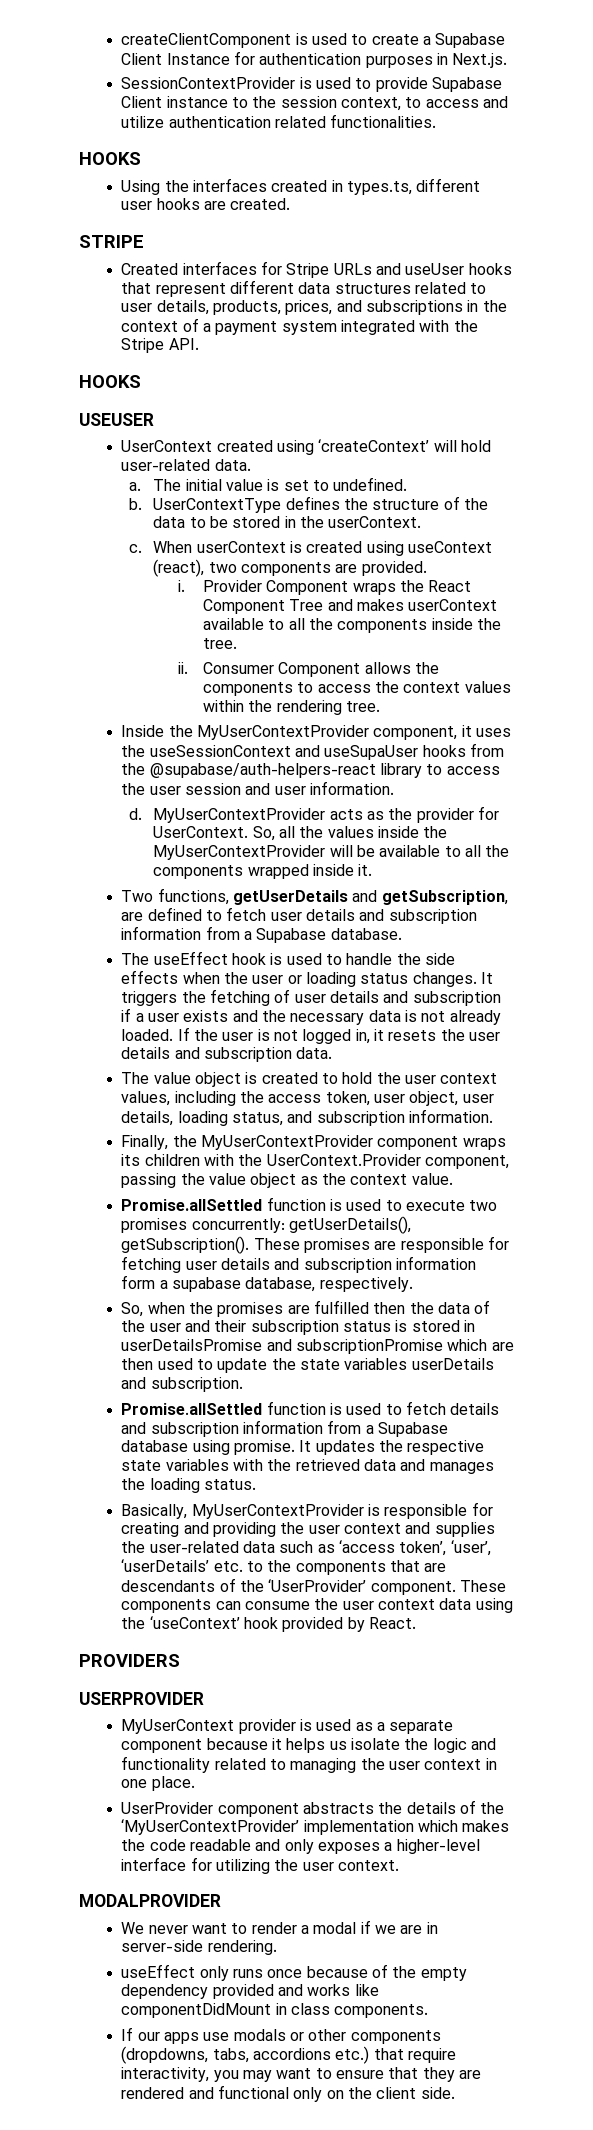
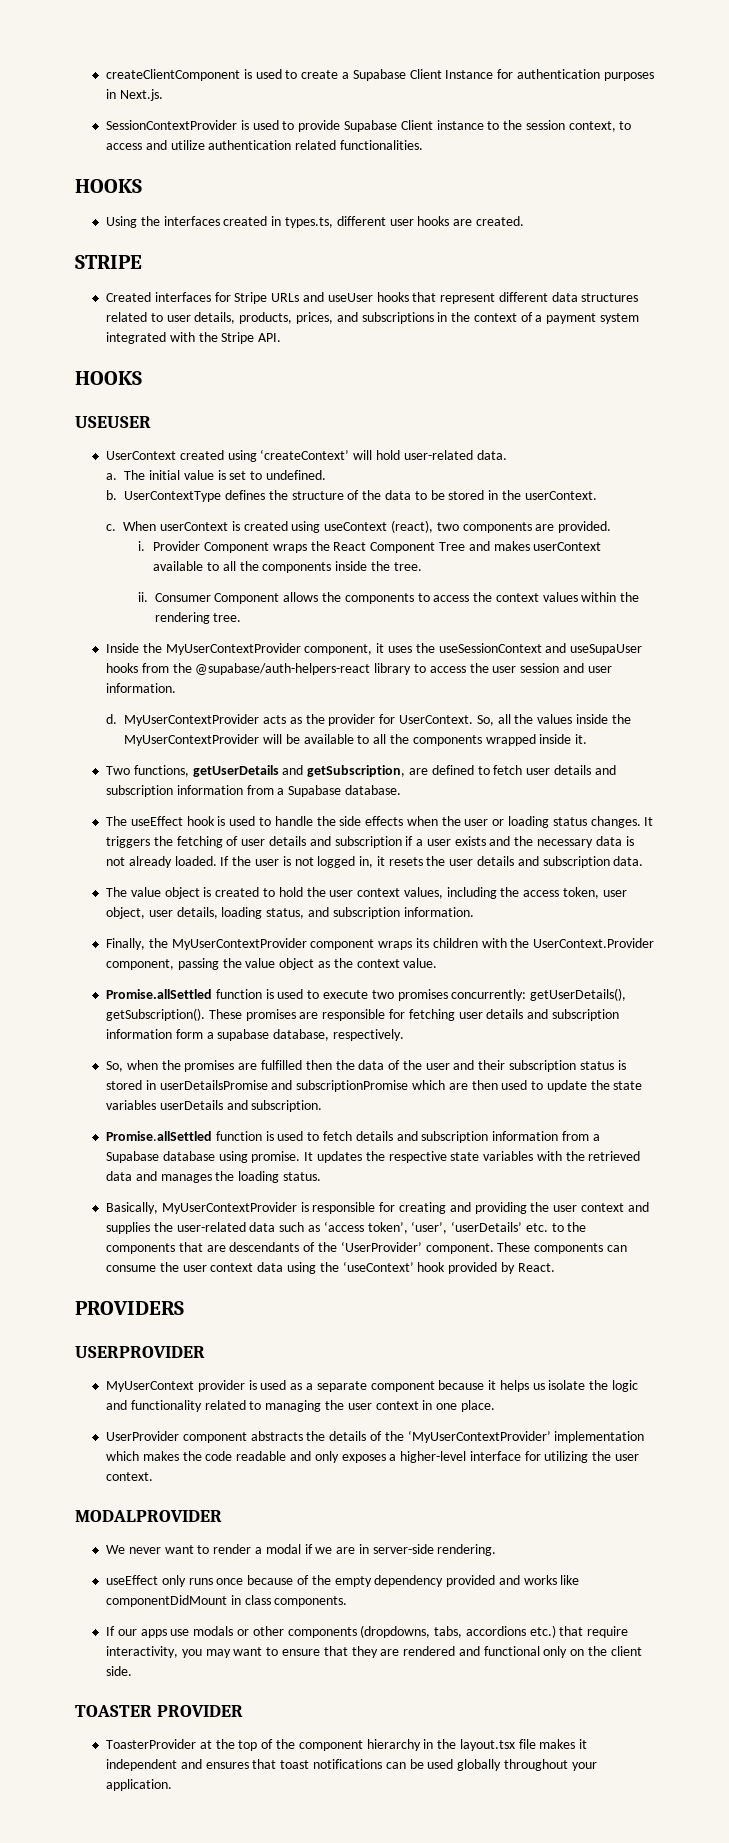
(455, 2093) none -> [75,1705,243,1717] [106,1739,588,1751] [106,1759,597,1771] [106,1779,173,1791] // TOASTER PROVIDER // ToasterProvider at the top of the component hierarchy in the layout.tsx file makes it independent and ensures that toast notifications can be used globally throughout your application.

